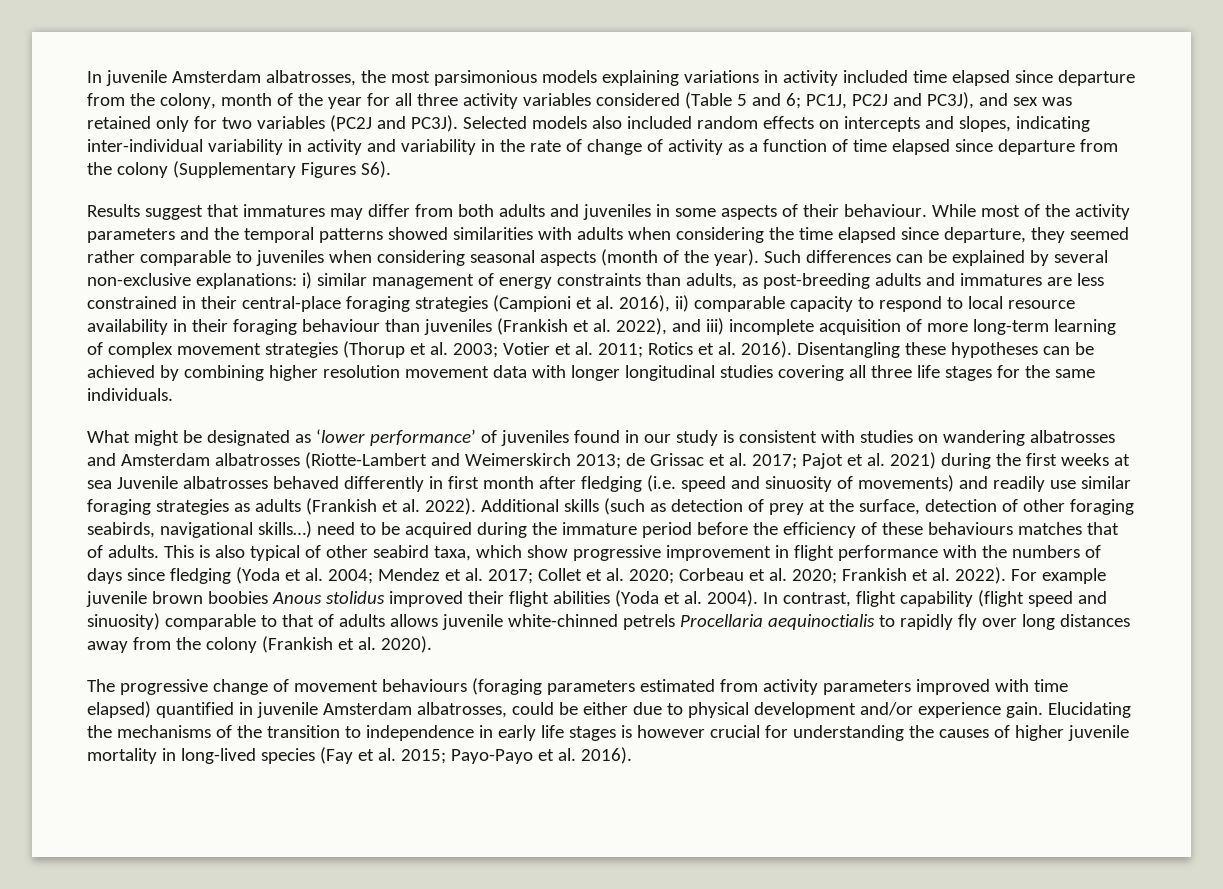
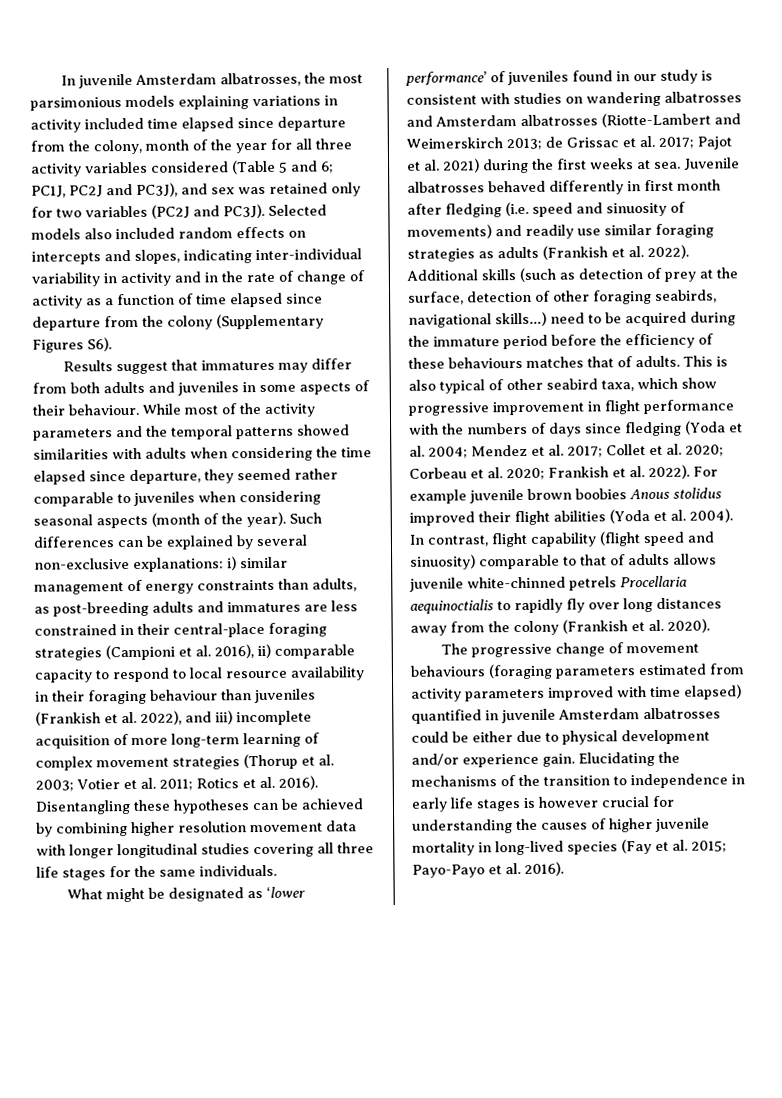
[400,139,476,155] variability -> (201, 277) none
[87,480,112,489] sea -> [654,161,681,169] sea.
[416,702,507,718] albatrosses, -> [643,707,721,720] albatrosses

